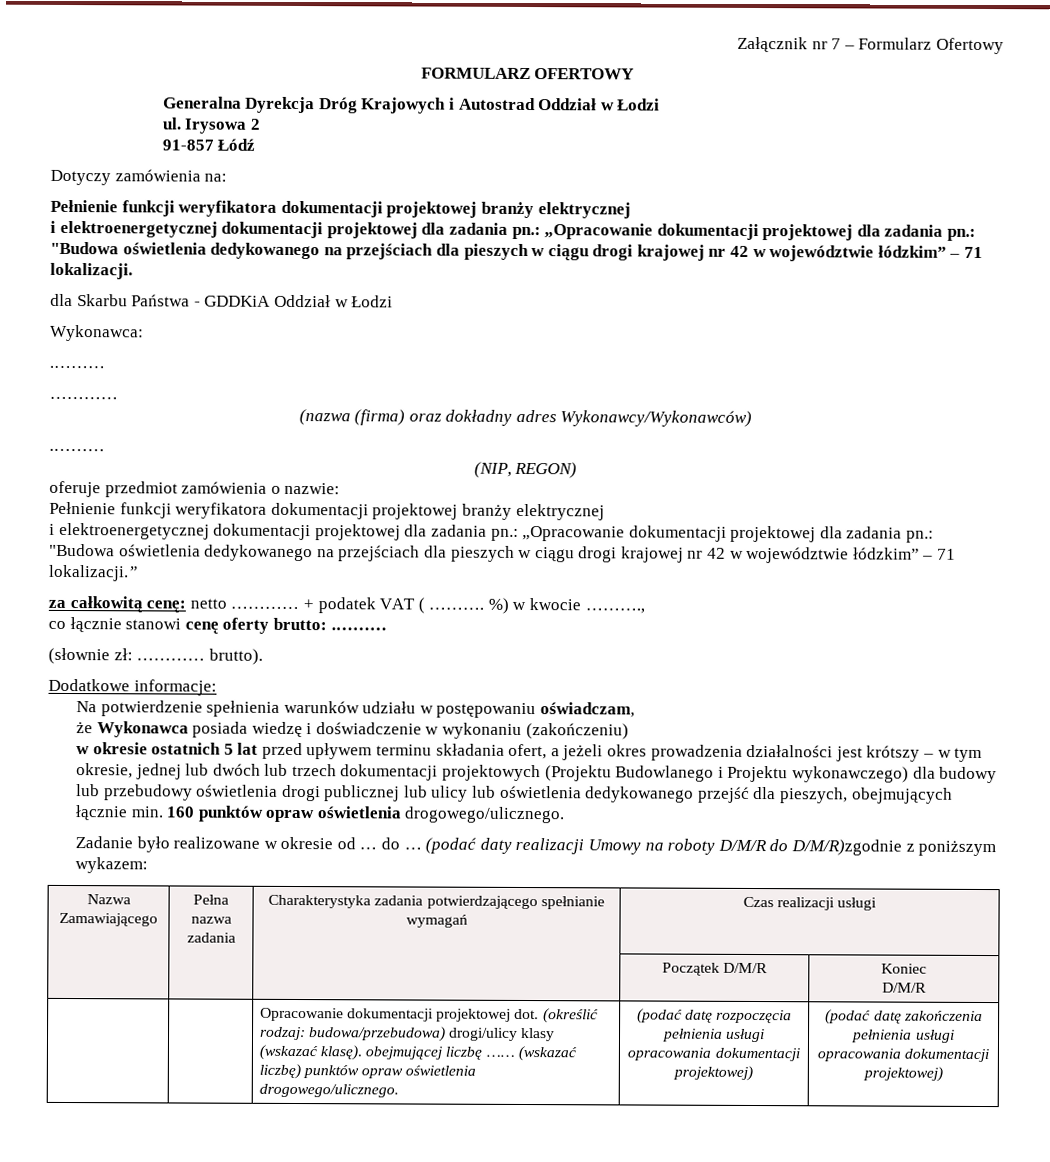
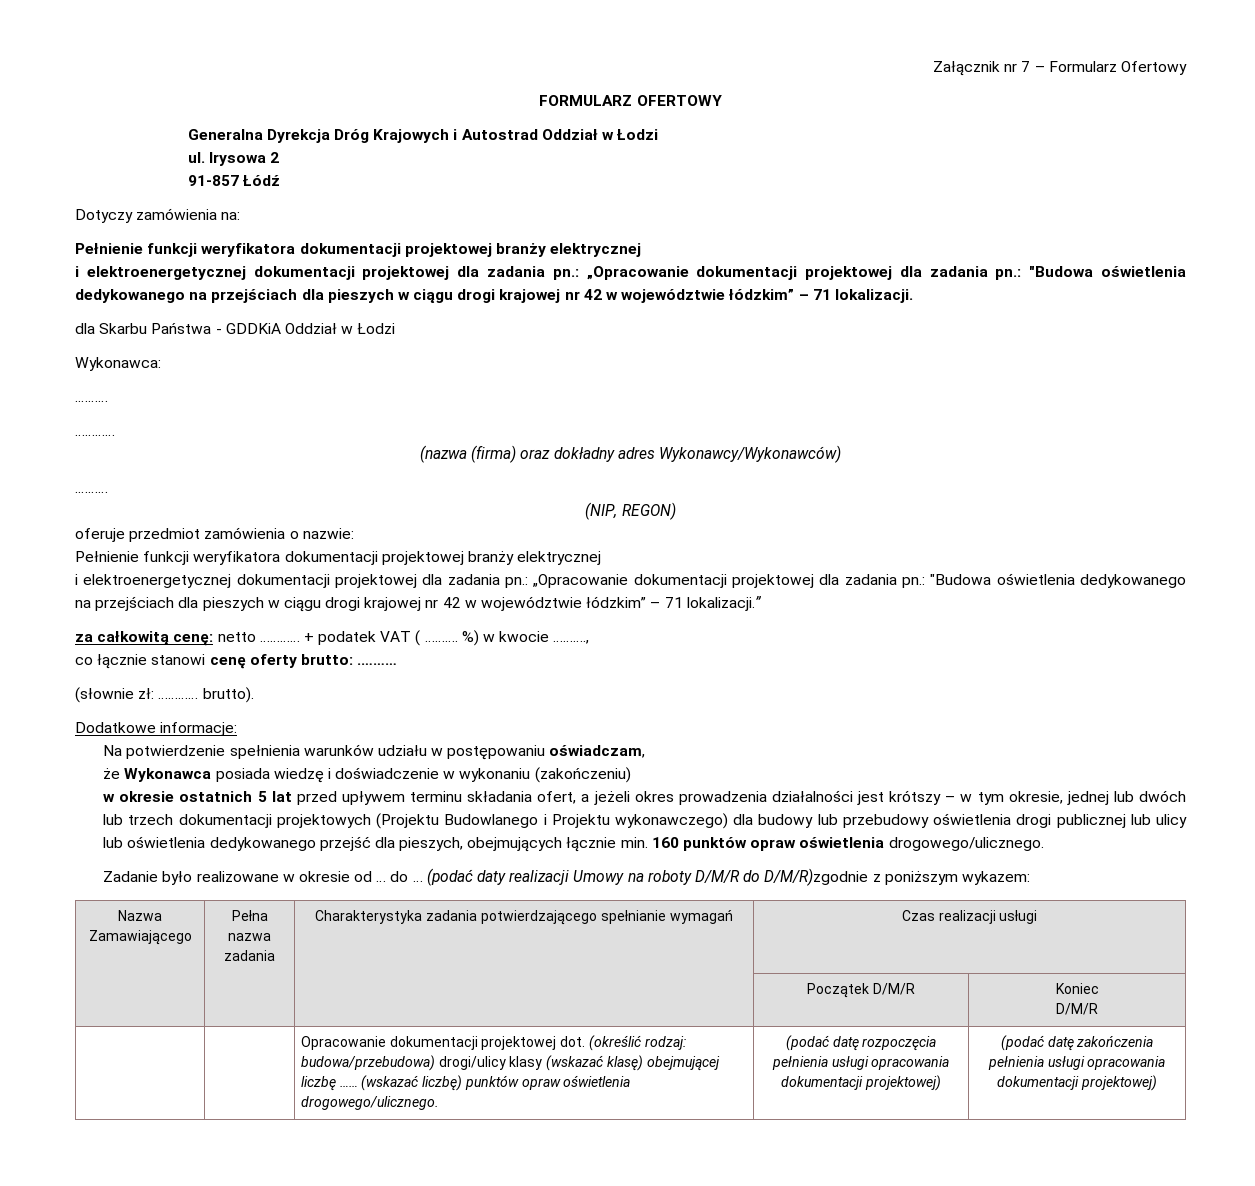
[319,1045,362,1061] klasę). -> [606,1055,643,1071] klasę)

